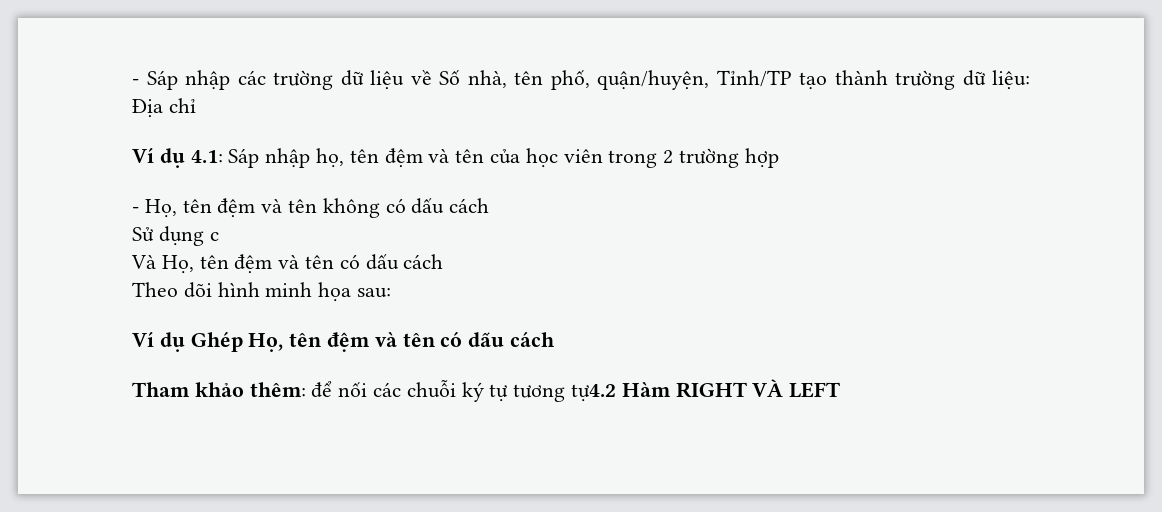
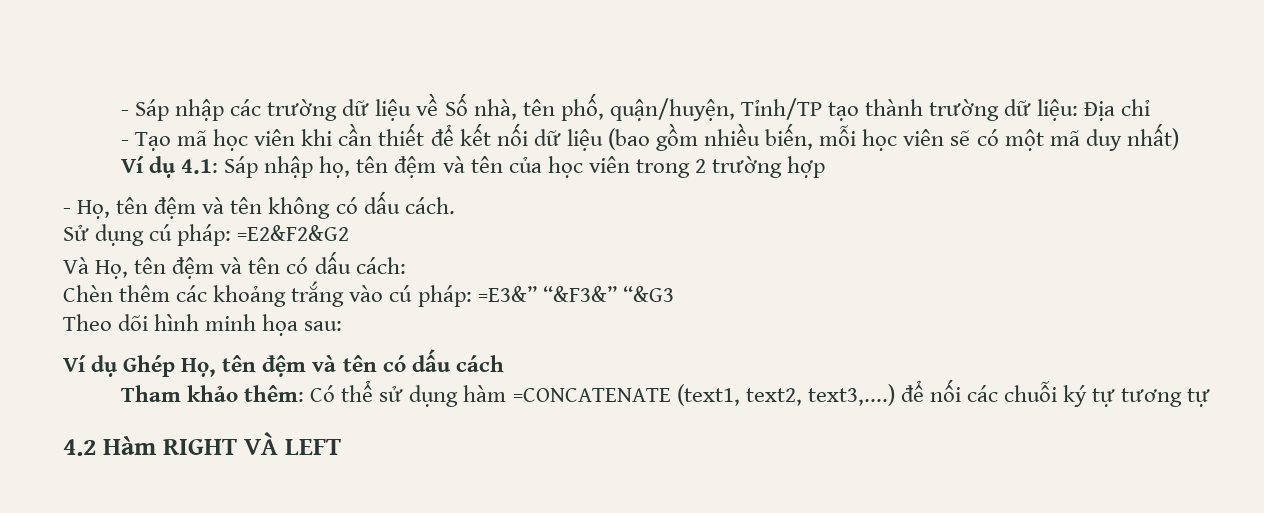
(196, 105) none -> [120,123,1179,151] // - Tạo mã học viên khi cần thiết để kết nối dữ liệu (bao gồm nhiều biến, mỗi học viên sẽ có một mã duy nhất)
[449,198,490,213] cách -> [404,197,455,214] cách.
[209,232,219,241] c -> [149,224,350,246] cú pháp: =E2&F2&G2
[403,254,444,269] cách -> [355,257,406,274] [63,281,674,307] cách: // Chèn thêm các khoảng trắng vào cú pháp: =E3&” “&F3&” “&G3
(306, 389) none -> [310,380,895,407] Có thể sử dụng hàm =CONCATENATE (text1, text2, text3,....)
[571,384,617,402] tự4.2 -> [1187,388,1211,407] [63,439,96,456] tự // 4.2

